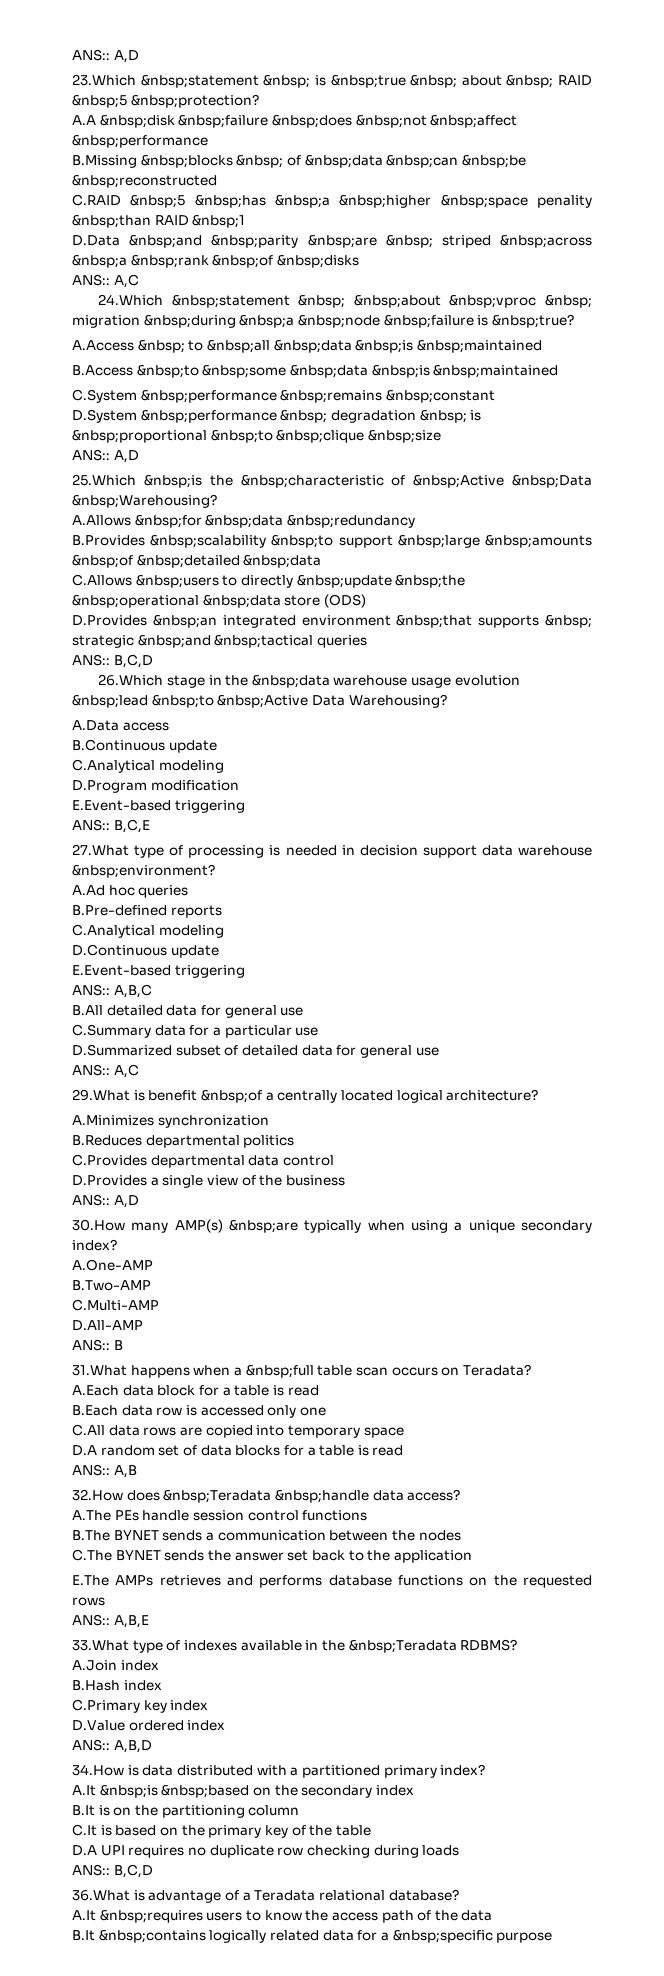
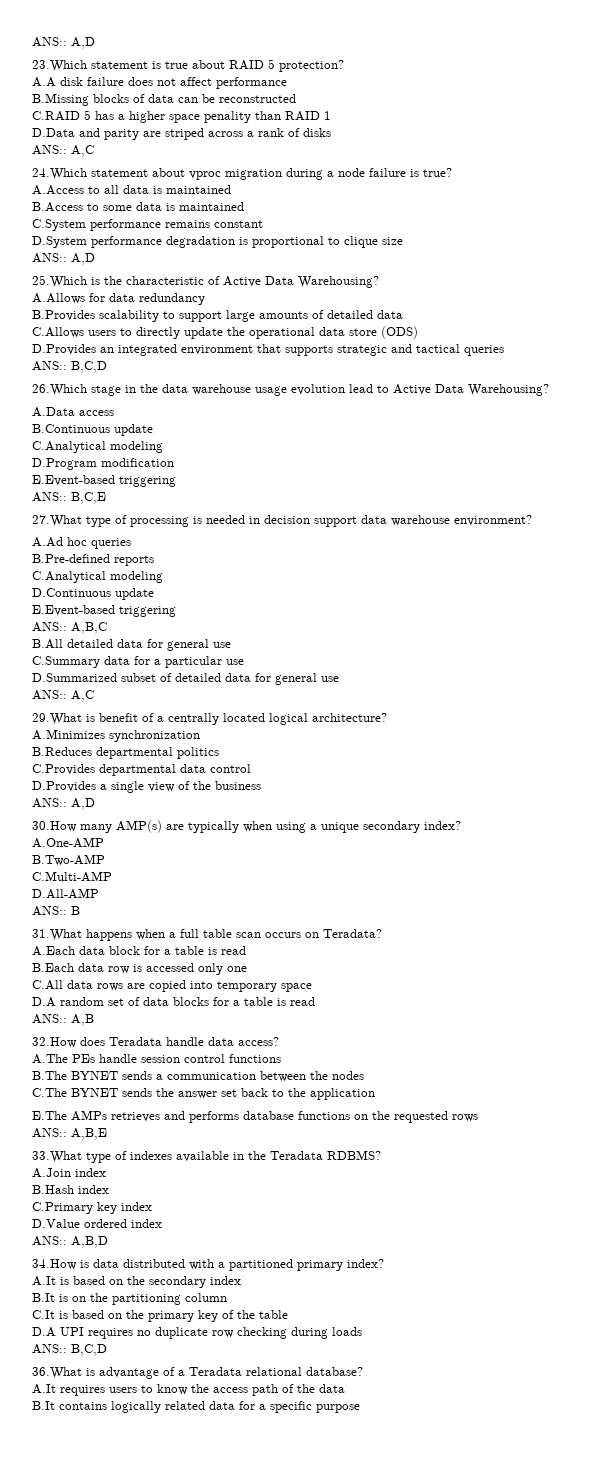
[140,75,592,88] [72,94,259,108] [72,115,518,128] [72,135,208,148] [72,155,526,168] [72,175,217,188] [72,194,592,208] [72,215,246,228] [72,235,592,248] [72,255,359,268] [72,274,139,288] [98,294,592,308] [72,314,574,328] [72,340,542,353] [72,365,559,378] [72,389,495,403] [72,409,482,423] [72,430,441,443] [72,449,139,463] [72,474,592,488] [72,494,217,508] [72,515,415,528] [72,535,592,548] [72,555,322,568] &nbsp;statement &nbsp; is &nbsp;true &nbsp; about &nbsp; RAID &nbsp;5 &nbsp;protection? // A.A &nbsp;disk &nbsp;failure &nbsp;does &nbsp;not &nbsp;affect &nbsp;performance // B.Missing &nbsp;blocks &nbsp; of &nbsp;data &nbsp;can &nbsp;be &nbsp;reconstructed // C.RAID &nbsp;5 &nbsp;has &nbsp;a &nbsp;higher &nbsp;space penality &nbsp;than RAID &nbsp;1 // D.Data &nbsp;and &nbsp;parity &nbsp;are &nbsp; striped &nbsp;across &nbsp;a &nbsp;rank &nbsp;of &nbsp;disks // ANS:: A,C // 24.Which &nbsp;statement &nbsp; &nbsp;about &nbsp;vproc &nbsp; migration &nbsp;during &nbsp;a &nbsp;node &nbsp;failure is &nbsp;true? // A.Access &nbsp; to &nbsp;all &nbsp;data &nbsp;is &nbsp;maintained // B.Access &nbsp;to &nbsp;some &nbsp;data &nbsp;is &nbsp;maintained // C.System &nbsp;performance &nbsp;remains &nbsp;constant // D.System &nbsp;performance &nbsp; degradation &nbsp; is &nbsp;proportional &nbsp;to &nbsp;clique &nbsp;size // ANS:: A,D // 25.Which &nbsp;is the &nbsp;characteristic of &nbsp;Active &nbsp;Data &nbsp;Warehousing? // A.Allows &nbsp;for &nbsp;data &nbsp;redundancy // B.Provides &nbsp;scalability &nbsp;to support &nbsp;large &nbsp;amounts &nbsp;of &nbsp;detailed &nbsp;data -> [91,59,344,72] [32,77,287,89] [32,93,296,106] [32,110,331,123] [32,128,331,140] [32,145,94,157] [32,168,452,180] [32,185,231,195] [32,202,244,212] [32,219,263,231] [32,236,403,248] [32,253,95,265] [32,275,379,288] [32,293,205,305] [32,310,403,322] statement is true about RAID 5 protection? // A.A disk failure does not affect performance // B.Missing blocks of data can be reconstructed // C.RAID 5 has a higher space penality than RAID 1 // D.Data and parity are striped across a rank of disks // ANS:: A,C // 24.Which statement about vproc migration during a node failure is true? // A.Access to all data is maintained // B.Access to some data is maintained // C.System performance remains constant // D.System performance degradation is proportional to clique size // ANS:: A,D // 25.Which is the characteristic of Active Data Warehousing? // A.Allows for data redundancy // B.Provides scalability to support large amounts of detailed data
[135,575,219,588] &nbsp;users -> [88,330,116,336] users
[296,575,466,588] [72,595,281,608] &nbsp;update &nbsp;the &nbsp;operational &nbsp;data -> [184,327,345,339] update the operational data
[152,615,217,628] &nbsp;an -> [100,347,114,353] an
[396,615,592,628] [72,635,314,648] &nbsp;that supports &nbsp; strategic &nbsp;and &nbsp;tactical -> [257,344,460,356] that supports strategic and tactical
[251,675,330,688] &nbsp;data -> [162,384,188,393] data
[72,695,309,708] &nbsp;lead &nbsp;to &nbsp;Active -> [349,384,431,395] lead to Active
[72,864,215,878] &nbsp;environment? -> [454,515,532,526] environment?
[200,1090,262,1103] &nbsp;of -> [142,713,154,722] of
[229,1220,298,1233] &nbsp;are -> [166,824,184,830] are
[245,1365,314,1378] &nbsp;full -> [180,929,199,938] full
[163,1490,369,1503] &nbsp;Teradata &nbsp;handle -> [109,1037,204,1046] Teradata handle
[348,1640,457,1653] &nbsp;Teradata -> [270,1151,323,1160] Teradata
[99,1785,250,1798] &nbsp;is &nbsp;based -> [60,1276,105,1285] is based
[99,1910,203,1923] &nbsp;requires -> [60,1385,105,1396] requires
[98,1930,206,1943] &nbsp;contains -> [59,1402,107,1410] contains
[392,1930,493,1943] &nbsp;specific -> [270,1401,312,1413] specific

